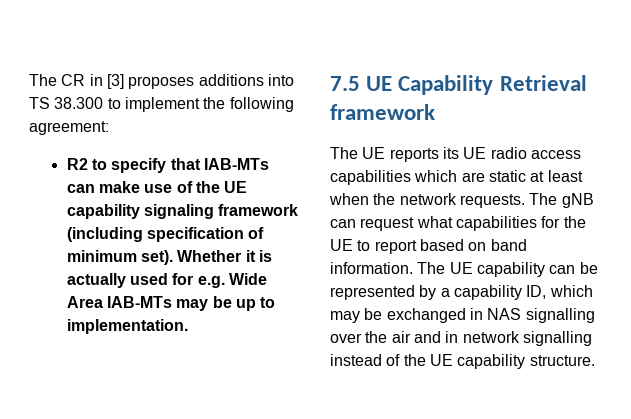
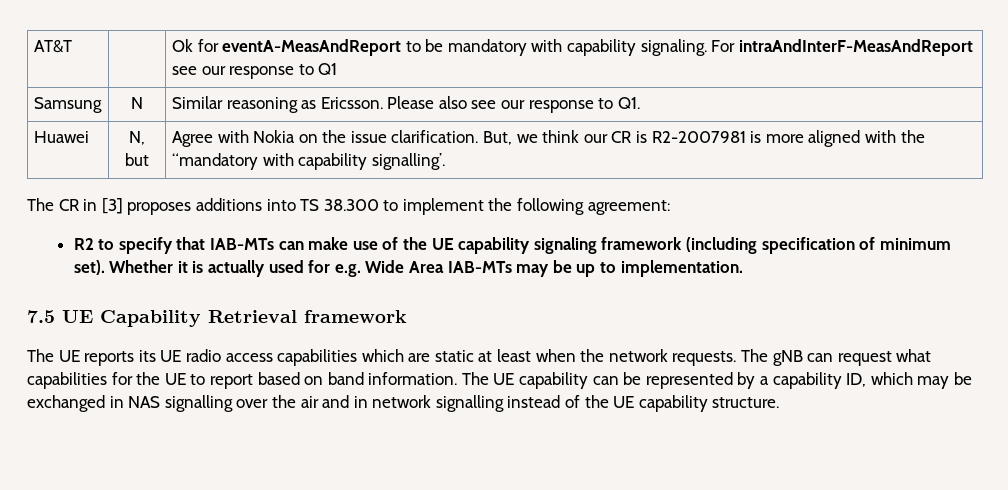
(29, 80) none -> [33,40,72,53] [171,39,973,56] [171,63,338,79] [33,97,102,113] [131,97,143,109] [171,96,640,113] [33,131,89,143] [129,131,145,145] [125,153,149,166] [171,130,925,147] [171,153,445,170] AT&T | | Ok for eventA-MeasAndReport to be mandatory with capability signaling. For intraAndInterF-MeasAndReport see our response to Q1 // Samsung | N | Similar reasoning as Ericsson. Please also see our response to Q1. // Huawei | N, but | Agree with Nokia on the issue clarification. But, we think our CR is R2-2007981 is more aligned with the “mandatory with capability signalling’. //

